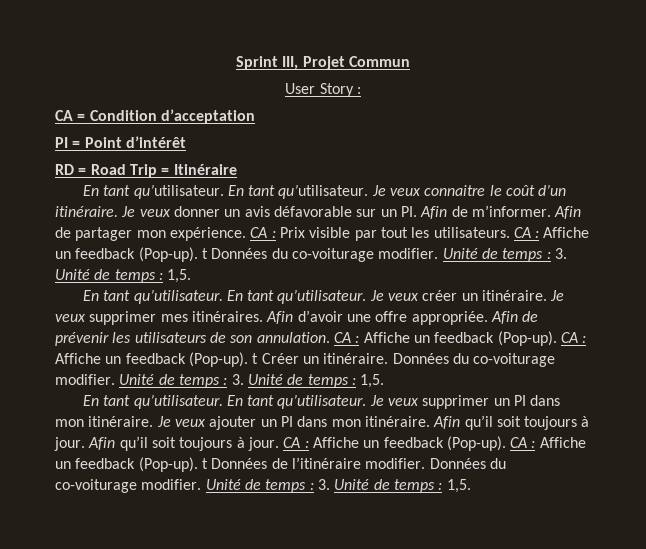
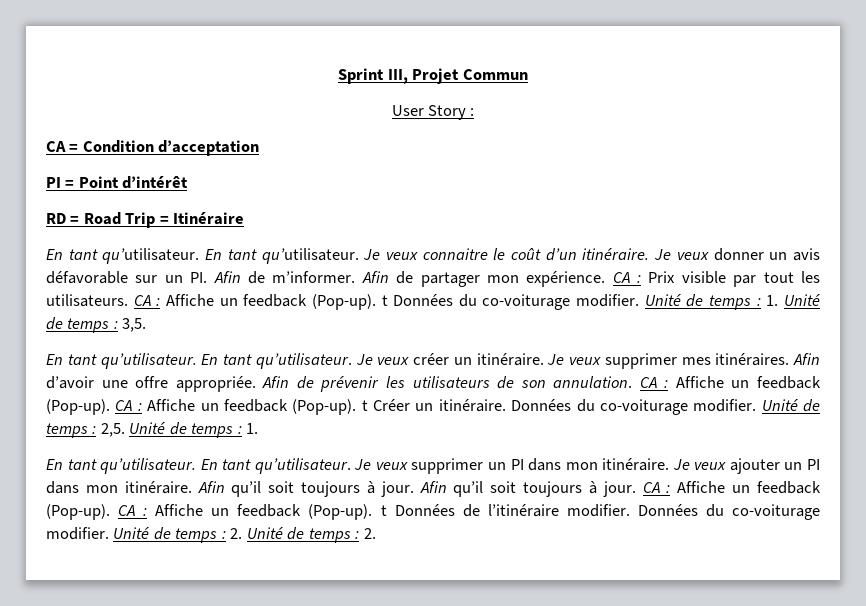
[554,248,567,259] [55,269,192,283] 3. Unité de temps : 1,5. -> [766,294,820,306] [46,317,147,333] 1. Unité de temps : 3,5.
[231,374,385,388] 3. Unité de temps : 1,5. -> [100,422,259,438] 2,5. Unité de temps : 1.
[317,479,471,493] 3. Unité de temps : 1,5. -> [230,527,376,543] 2. Unité de temps : 2.

